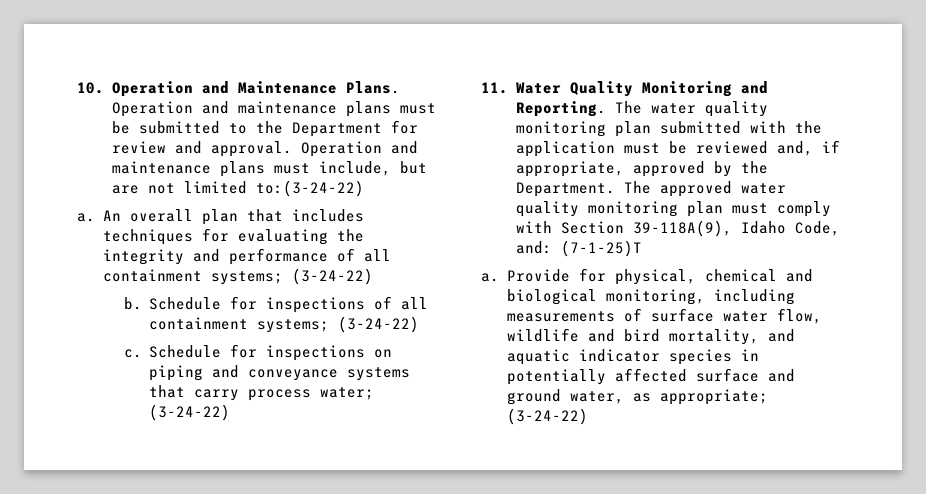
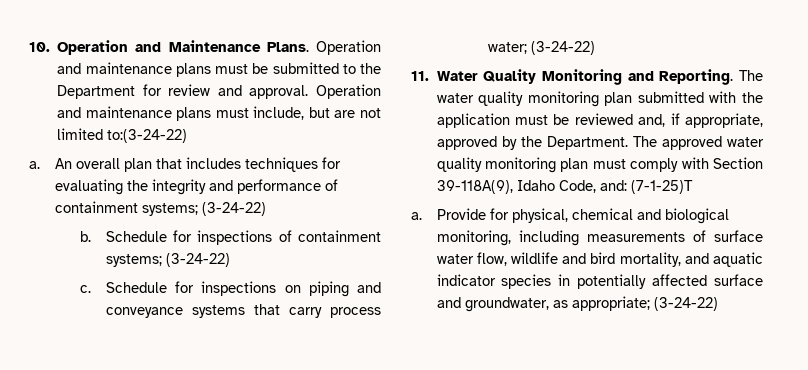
[363,249,391,262] all -> (338, 185) none
[401,297,429,310] all -> (292, 236) none
[506,389,624,405] ground water, -> [464,297,549,312] groundwater,

